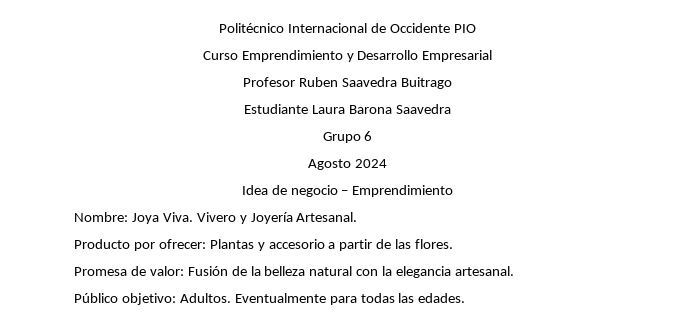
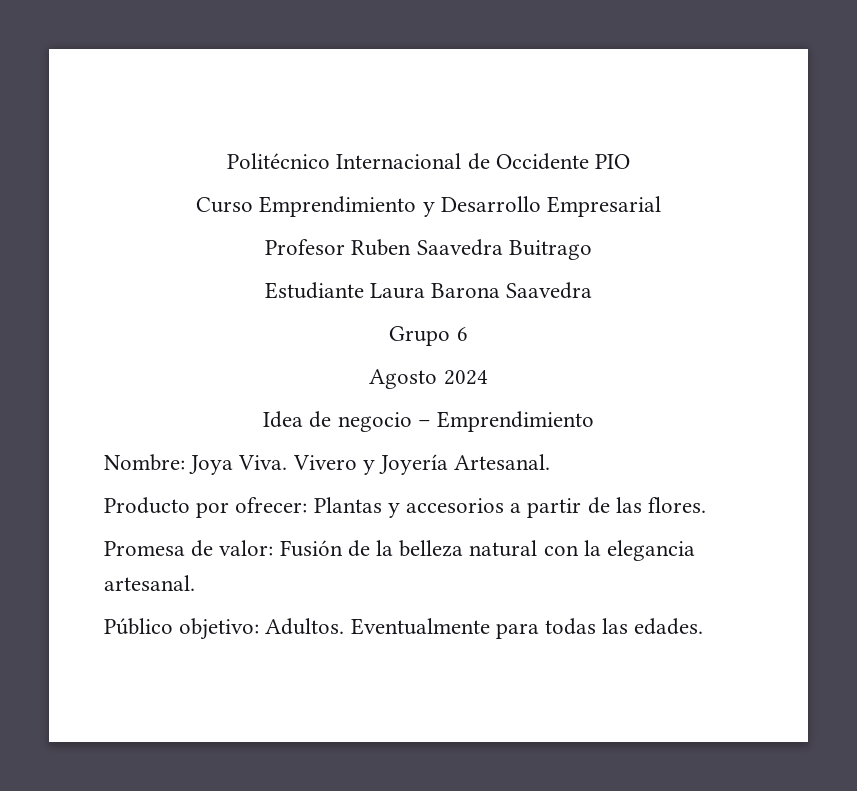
[268,239,325,249] accesorio -> [406,498,505,513] accesorios

